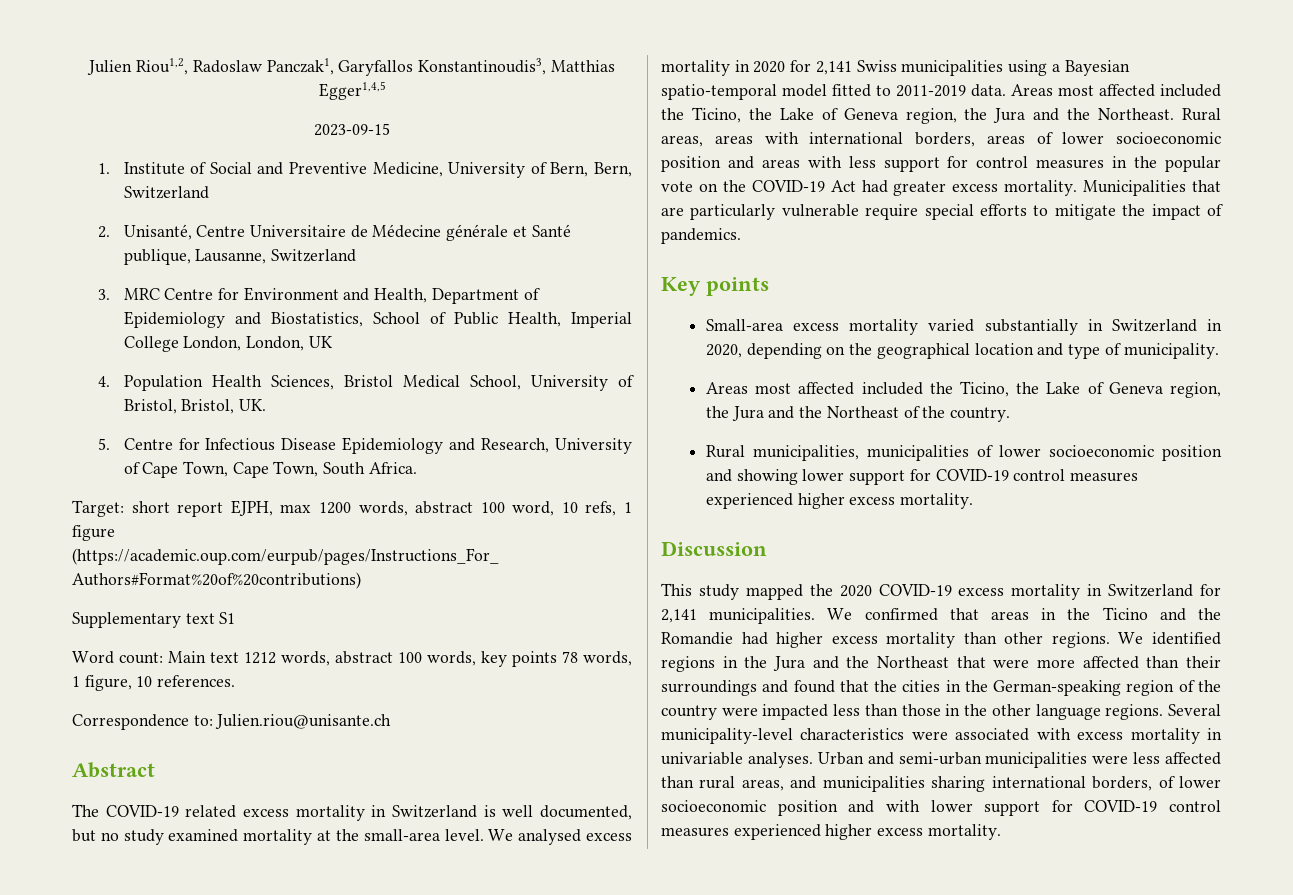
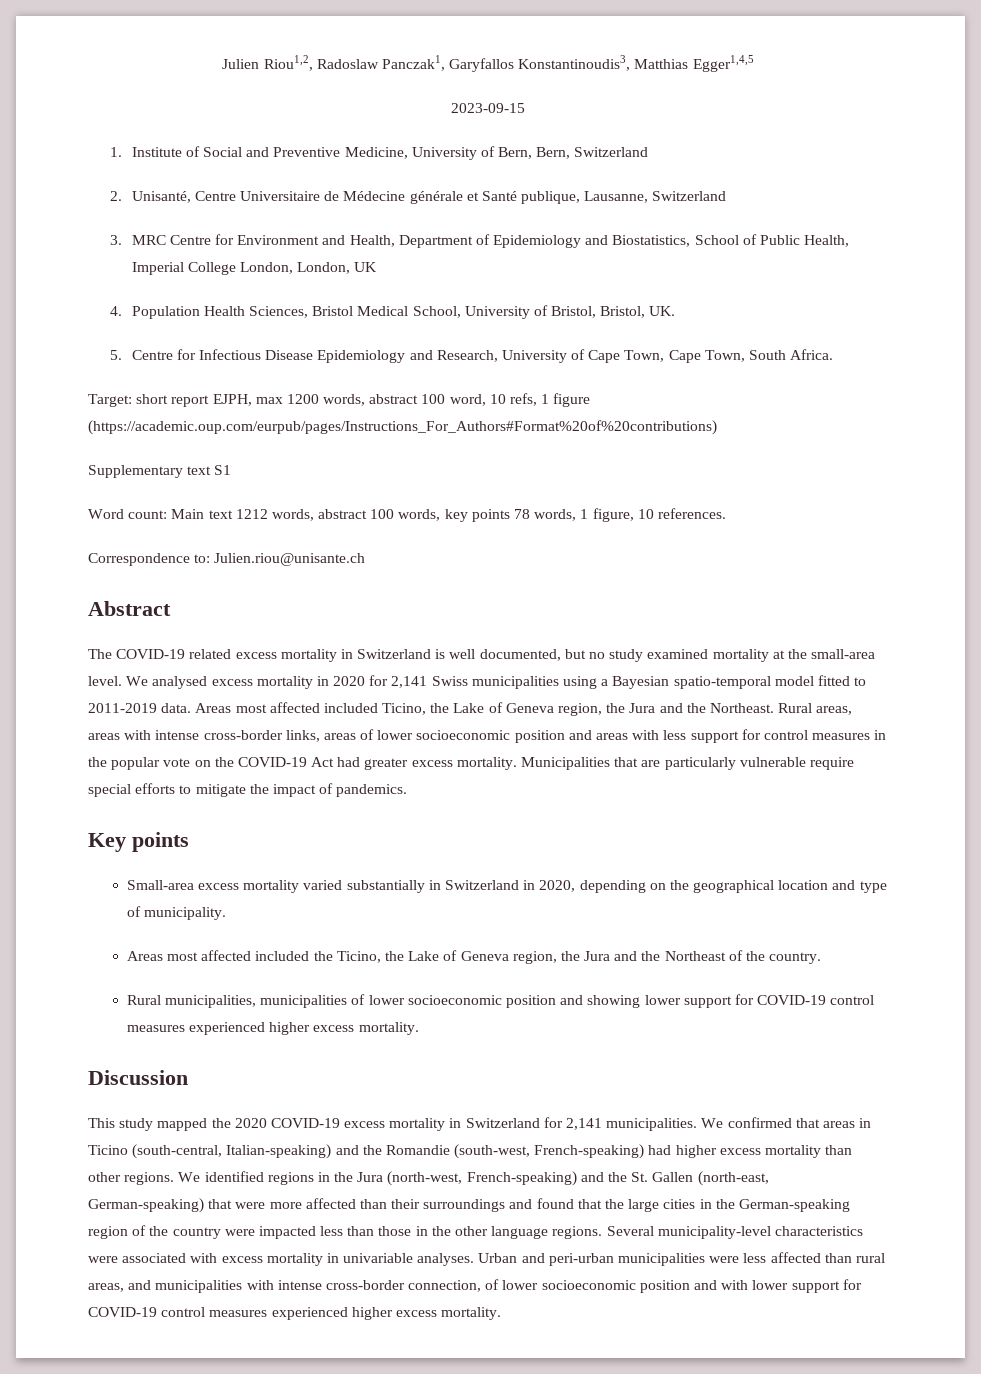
[661,108,684,120] the -> (378, 708) none
[809,132,975,147] international borders, -> [155,730,320,742] intense cross-border links,
[1067,607,1148,620] the Ticino -> [88,1144,332,1159] Ticino (south-central, Italian-speaking)
(733, 638) none -> [454,1144,645,1159] (south-west, French-speaking)
[812,656,949,669] and the Northeast -> [387,1171,769,1186] [88,1198,204,1213] (north-west, French-speaking) and the St. Gallen (north-east, German-speaking)
(898, 686) none -> [628,1199,660,1212] large
[898,752,982,765] semi-urban -> [548,1253,614,1266] peri-urban
[931,776,1153,792] sharing international borders, -> [246,1280,482,1292] with intense cross-border connection,

